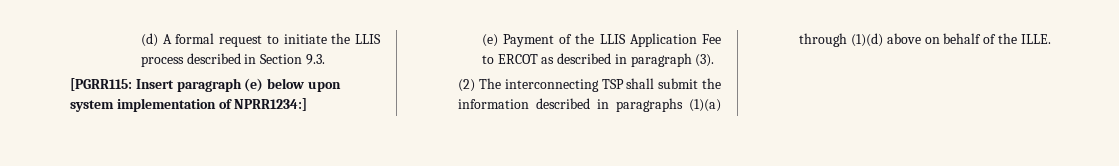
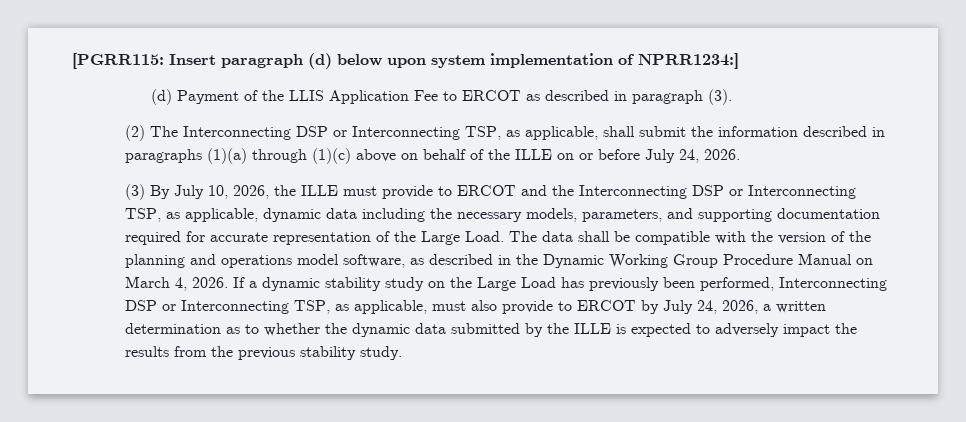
[140,33,381,47] [140,53,325,67] (d) A formal request to initiate the LLIS process described in Section 9.3. // -> (72, 61) none
[244,78,264,92] (e) -> [308,53,332,69] (d)
[481,34,498,47] (e) -> [151,89,173,105] (d)
[504,79,624,92] interconnecting TSP -> [182,126,598,140] Interconnecting DSP or Interconnecting TSP, as applicable,
[850,33,883,47] (1)(d) -> [311,148,351,164] (1)(c)
[1020,34,1051,44] ILLE. -> [514,149,740,163] [124,184,856,200] [124,208,880,222] [124,231,871,245] [124,253,873,268] [124,276,887,291] [124,300,826,314] [124,323,857,337] [124,346,402,360] ILLE on or before July 24, 2026. // (3) By July 10, 2026, the ILLE must provide to ERCOT and the Interconnecting DSP or Interconnecting TSP, as applicable, dynamic data including the necessary models, parameters, and supporting documentation required for accurate representation of the Large Load. The data shall be compatible with the version of the planning and operations model software, as described in the Dynamic Working Group Procedure Manual on March 4, 2026. If a dynamic stability study on the Large Load has previously been performed, Interconnecting DSP or Interconnecting TSP, as applicable, must also provide to ERCOT by July 24, 2026, a written determination as to whether the dynamic data submitted by the ILLE is expected to adversely impact the results from the previous stability study.

